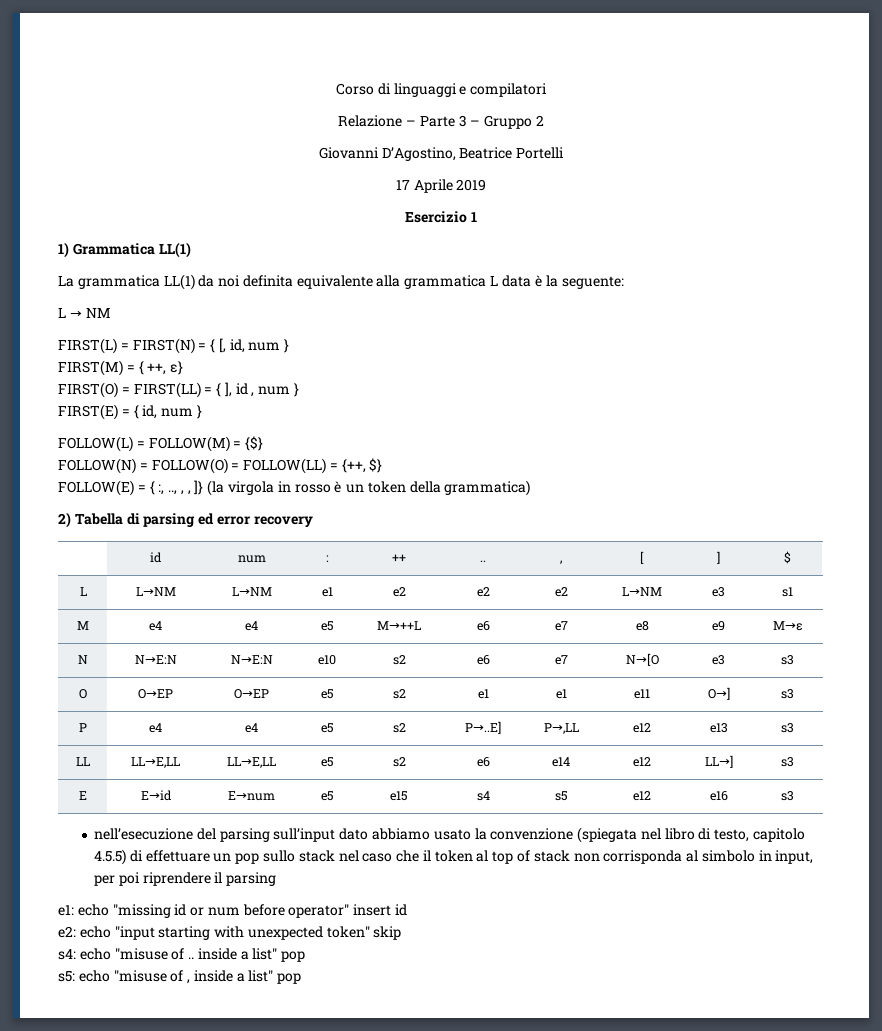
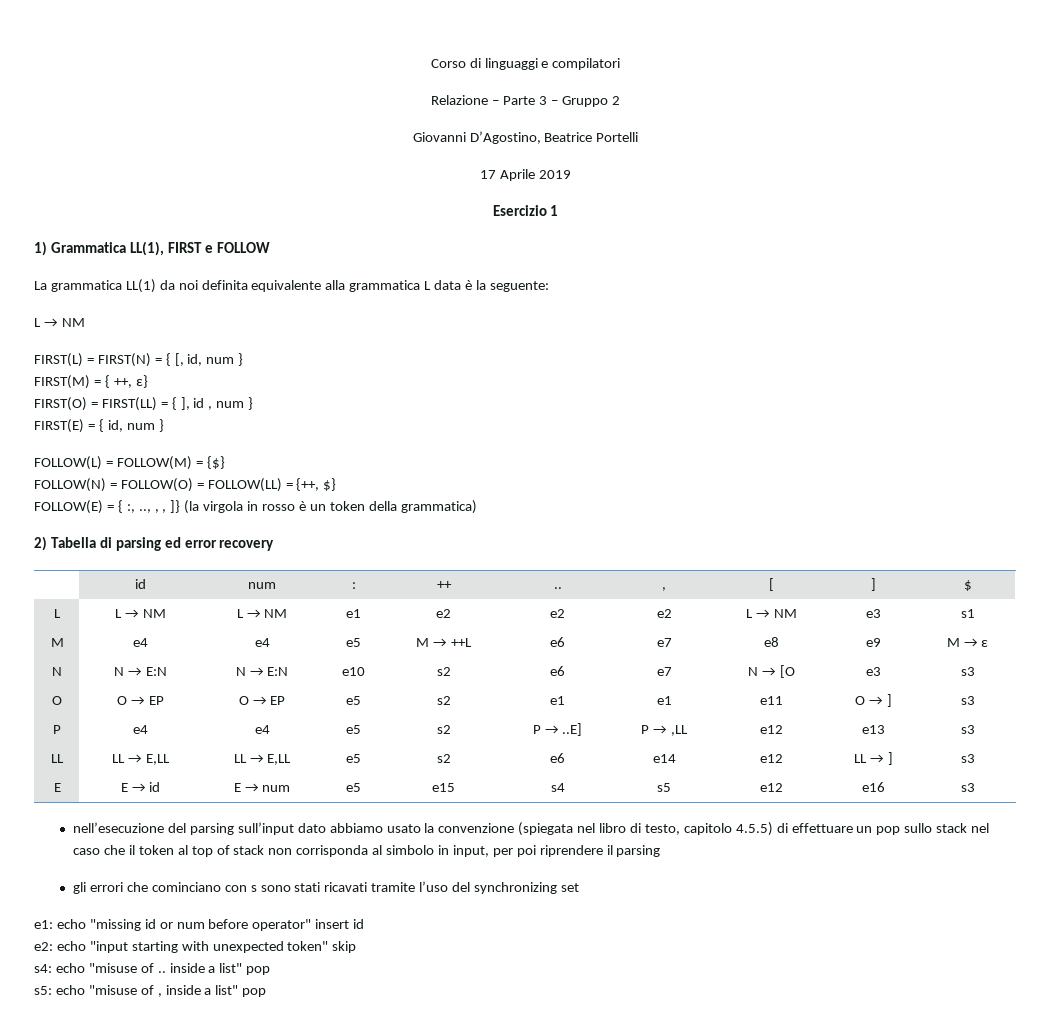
[158,242,191,258] LL(1) -> [129,241,270,256] LL(1), FIRST e FOLLOW
[135,587,176,596] [231,587,272,596] L→NM | L→NM -> [115,609,166,618] [236,609,288,618] L → NM | L → NM
[622,587,662,596] L→NM -> [746,609,797,618] L → NM
[377,621,421,630] M→++L -> [416,638,472,647] M → ++L
[772,621,803,631] [78,655,88,664] [134,655,177,664] [230,655,273,664] M→ε // N | N→E:N | N→E:N -> [946,638,989,647] [52,667,62,676] [114,667,167,676] [235,667,289,676] M → ε // N | N → E:N | N → E:N
[625,653,659,666] N→[O -> [748,665,795,678] N → [O
[138,689,173,699] [234,689,269,699] O→EP | O→EP -> [117,696,164,705] [238,696,286,705] O → EP | O → EP
[707,687,730,700] O→] -> [855,694,892,707] O → ]
[465,721,501,734] [543,723,579,734] [633,723,651,733] [709,723,728,733] [781,723,794,733] [76,757,90,766] [131,757,180,768] [227,757,276,768] P→..E] | P→,LL | e12 | e13 | s3 // LL | LL→E,LL | LL→E,LL -> [532,723,583,736] [641,725,688,736] [760,725,783,734] [862,725,885,734] [960,725,975,734] [51,754,64,763] [112,754,170,765] [233,754,292,765] P → ..E] | P → ,LL | e12 | e13 | s3 // LL | LL → E,LL | LL → E,LL
[704,755,733,768] LL→] -> [854,752,893,765] LL → ]
[140,790,172,801] [228,791,275,801] E→id | E→num -> [120,782,161,792] [233,783,291,792] E → id | E → num
(277, 879) none -> [73,881,579,894] // gli errori che cominciano con s sono stati ricavati tramite l’uso del synchronizing set

